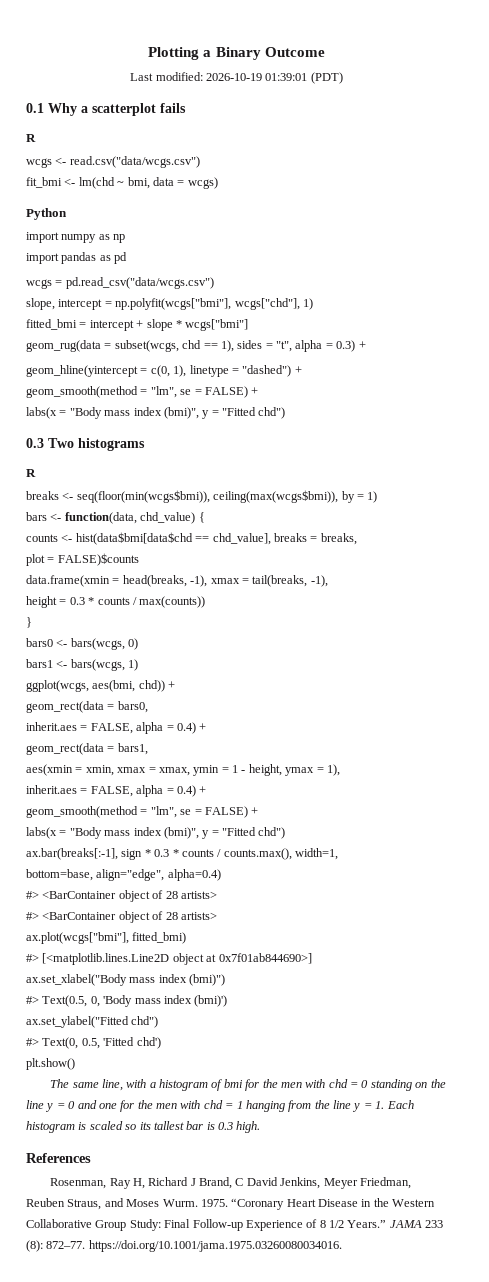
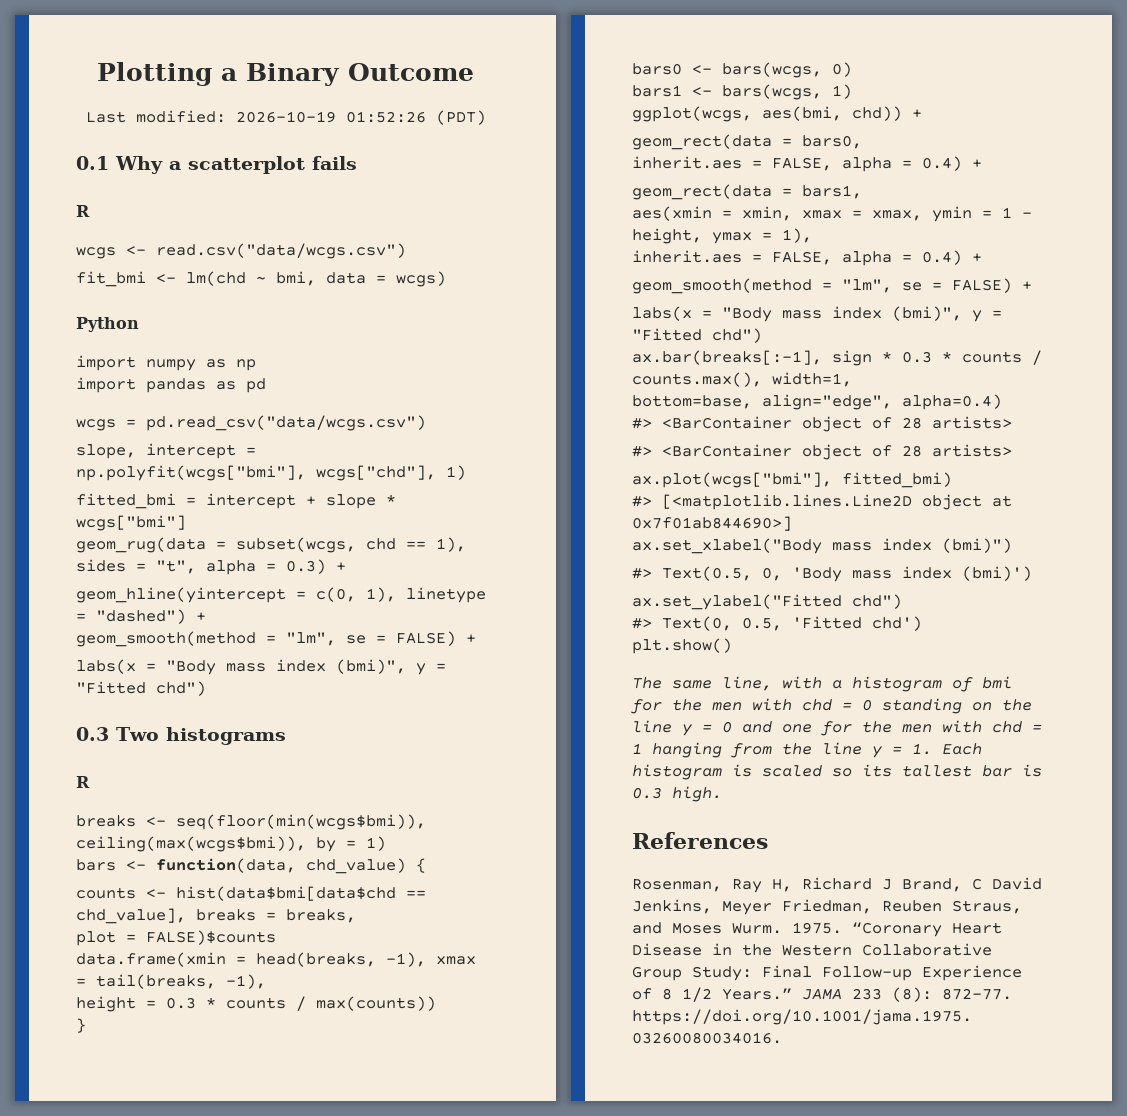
[265,73,308,81] 01:39:01 -> [345,111,426,123] 01:52:26

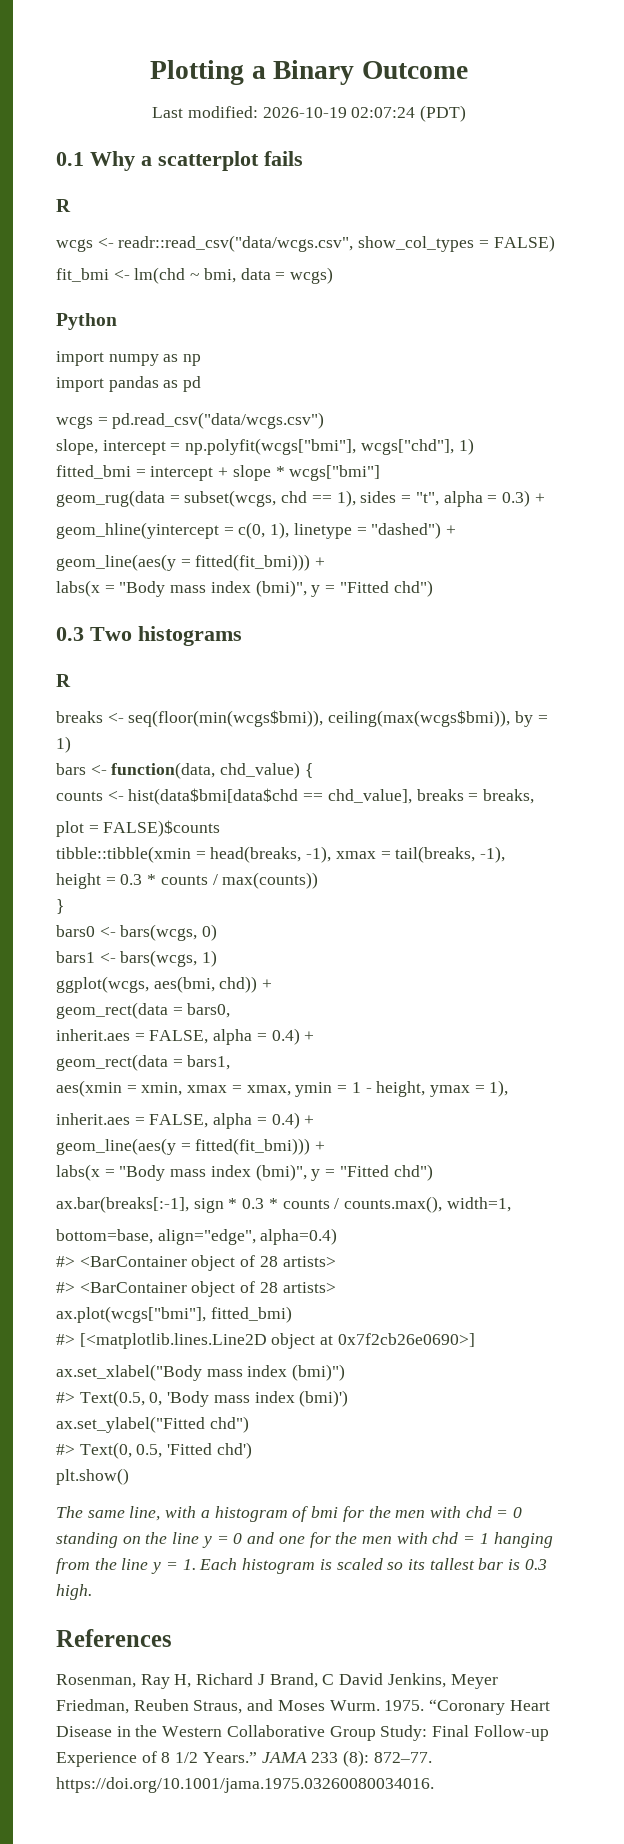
[345,111,426,123] 01:52:26 -> [351,107,416,118] 02:07:24
[156,243,406,259] read.csv("data/wcgs.csv") -> [118,235,555,252] readr::read_csv("data/wcgs.csv", show_col_types = FALSE)
[76,631,456,647] geom_smooth(method = "lm", se = FALSE) -> [56,554,311,571] geom_line(aes(y = fitted(fit_bmi)))
[76,952,226,967] data.frame(xmin -> [56,846,191,863] tibble::tibble(xmin
[632,278,1012,294] geom_smooth(method = "lm", se = FALSE) -> [56,1138,311,1155] geom_line(aes(y = fitted(fit_bmi)))
[632,516,792,531] 0x7f01ab844690>] -> [337,1333,475,1347] 0x7f2cb26e0690>]

